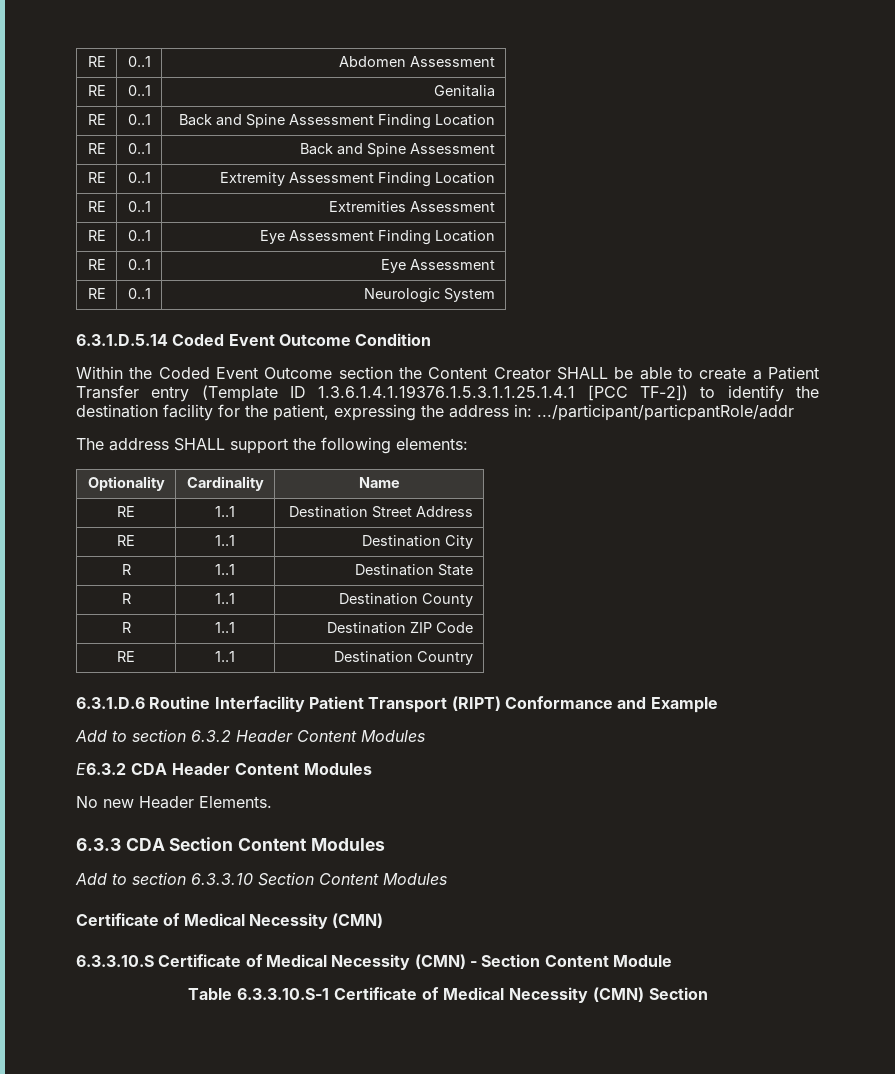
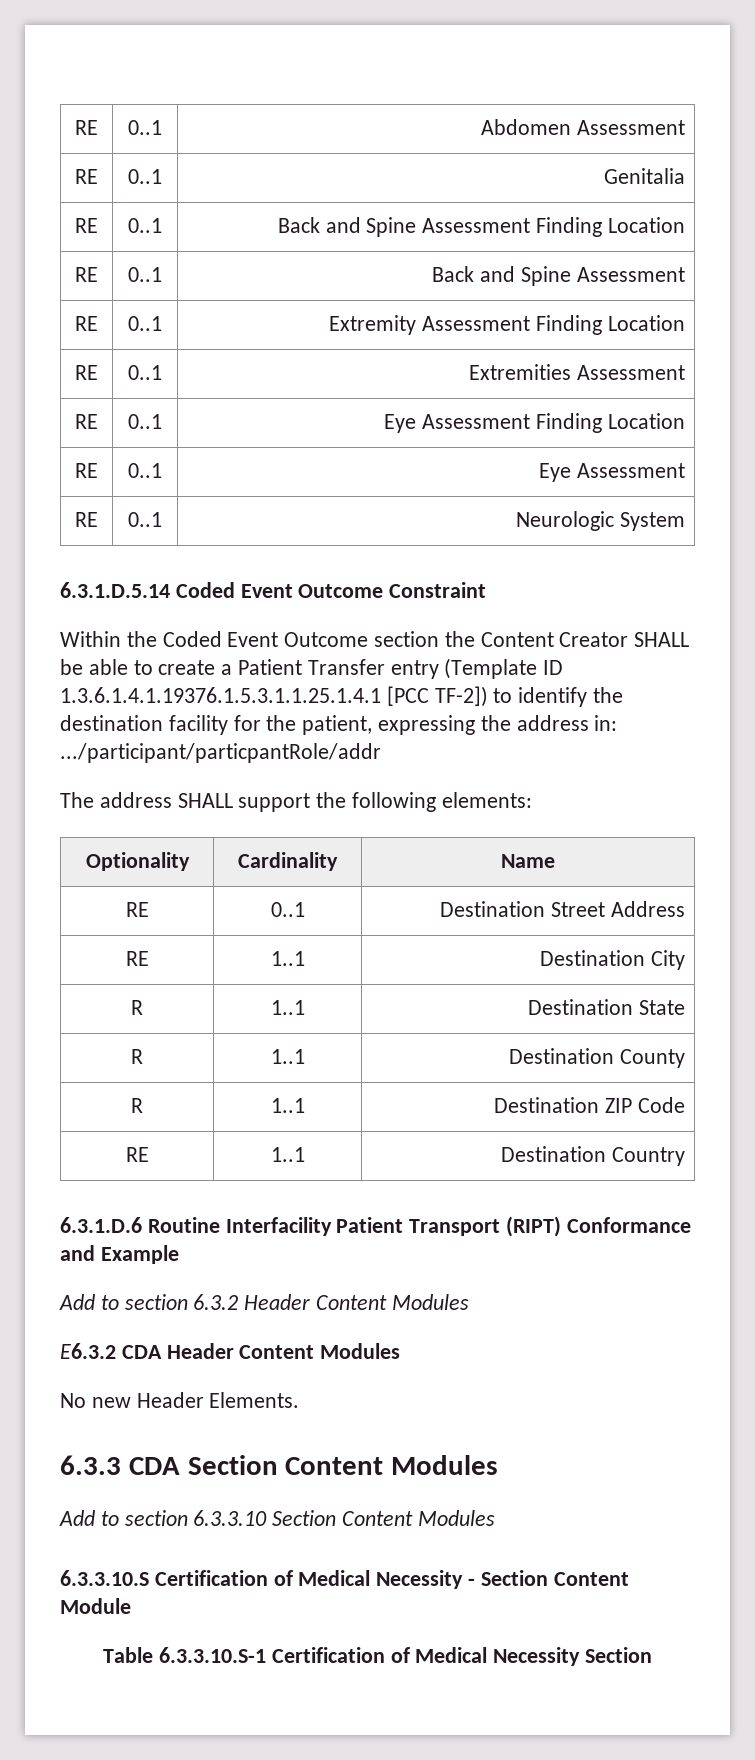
[355,333,432,346] Condition -> [389,582,487,598] Constraint
[214,506,235,517] 1..1 -> [270,902,305,917] 0..1
[76,913,384,929] [76,954,466,970] Certificate of Medical Necessity (CMN) // 6.3.3.10.S Certificate of Medical Necessity (CMN) -> [60,1570,464,1589] 6.3.3.10.S Certification of Medical Necessity
[333,987,644,1003] Certificate of Medical Necessity (CMN) -> [271,1647,581,1666] Certification of Medical Necessity

